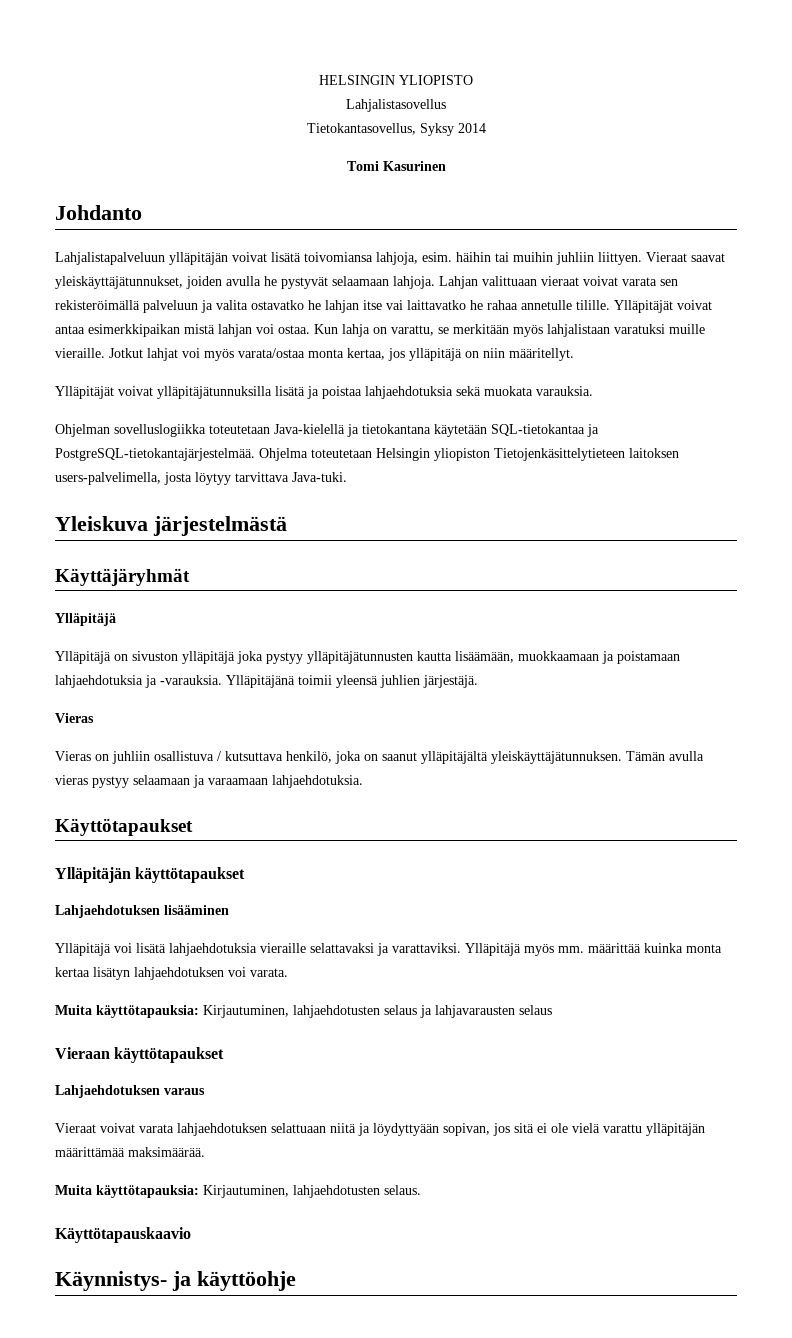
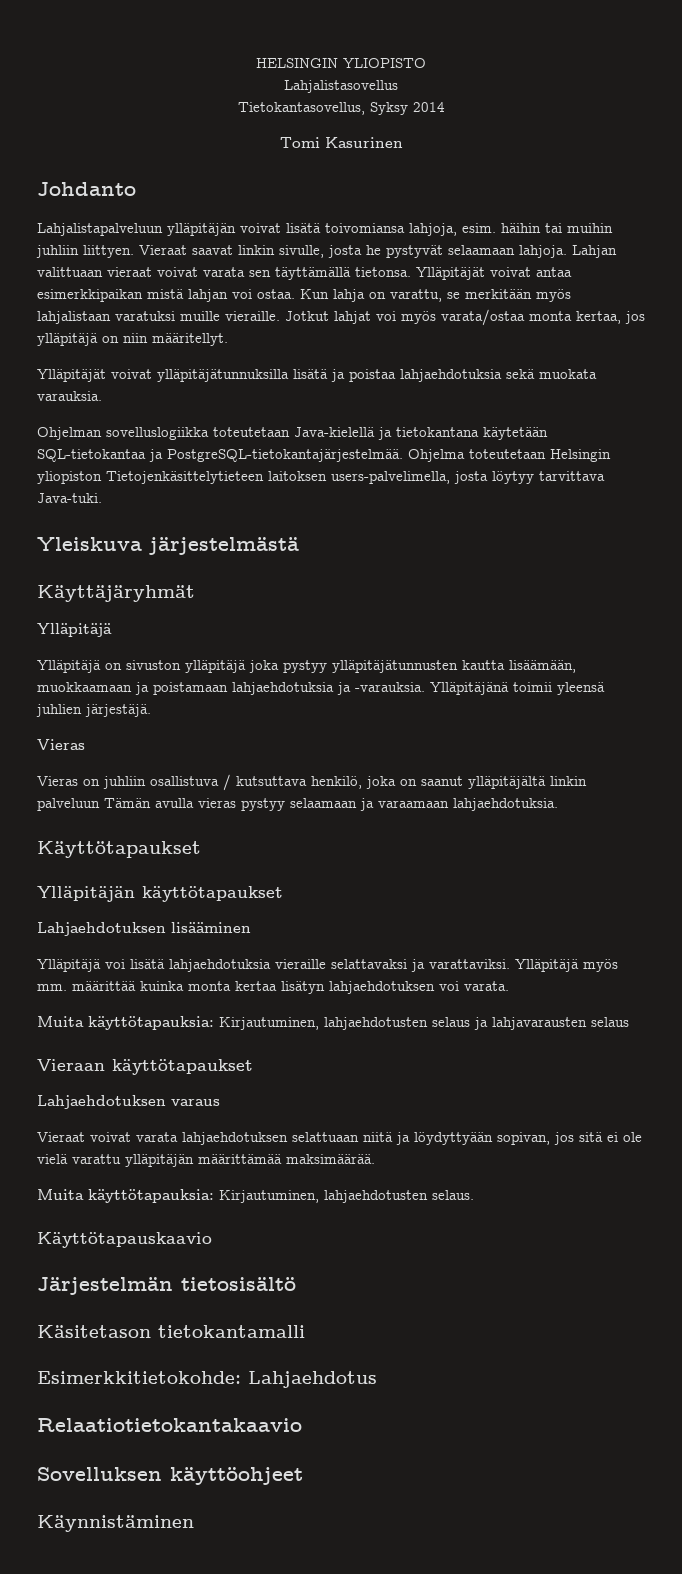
[55,276,261,289] yleiskäyttäjätunnukset, joiden avulla -> [238,245,362,258] linkin sivulle, josta
[55,300,610,313] rekisteröimällä palveluun ja valita ostavatko he lahjan itse vai laittavatko he rahaa annetulle tilille. -> [275,267,411,280] täyttämällä tietonsa.
[491,751,622,764] yleiskäyttäjätunnuksen. -> [550,776,587,786] [37,798,100,811] linkin palveluun
[55,1271,296,1291] Käynnistys- ja käyttöohje -> [37,1277,296,1295] [37,1325,305,1338] [37,1371,377,1388] [37,1418,302,1432] [37,1467,303,1485] [37,1515,194,1532] Järjestelmän tietosisältö // Käsitetason tietokantamalli // Esimerkkitietokohde: Lahjaehdotus // Relaatiotietokantakaavio // Sovelluksen käyttöohjeet // Käynnistäminen

